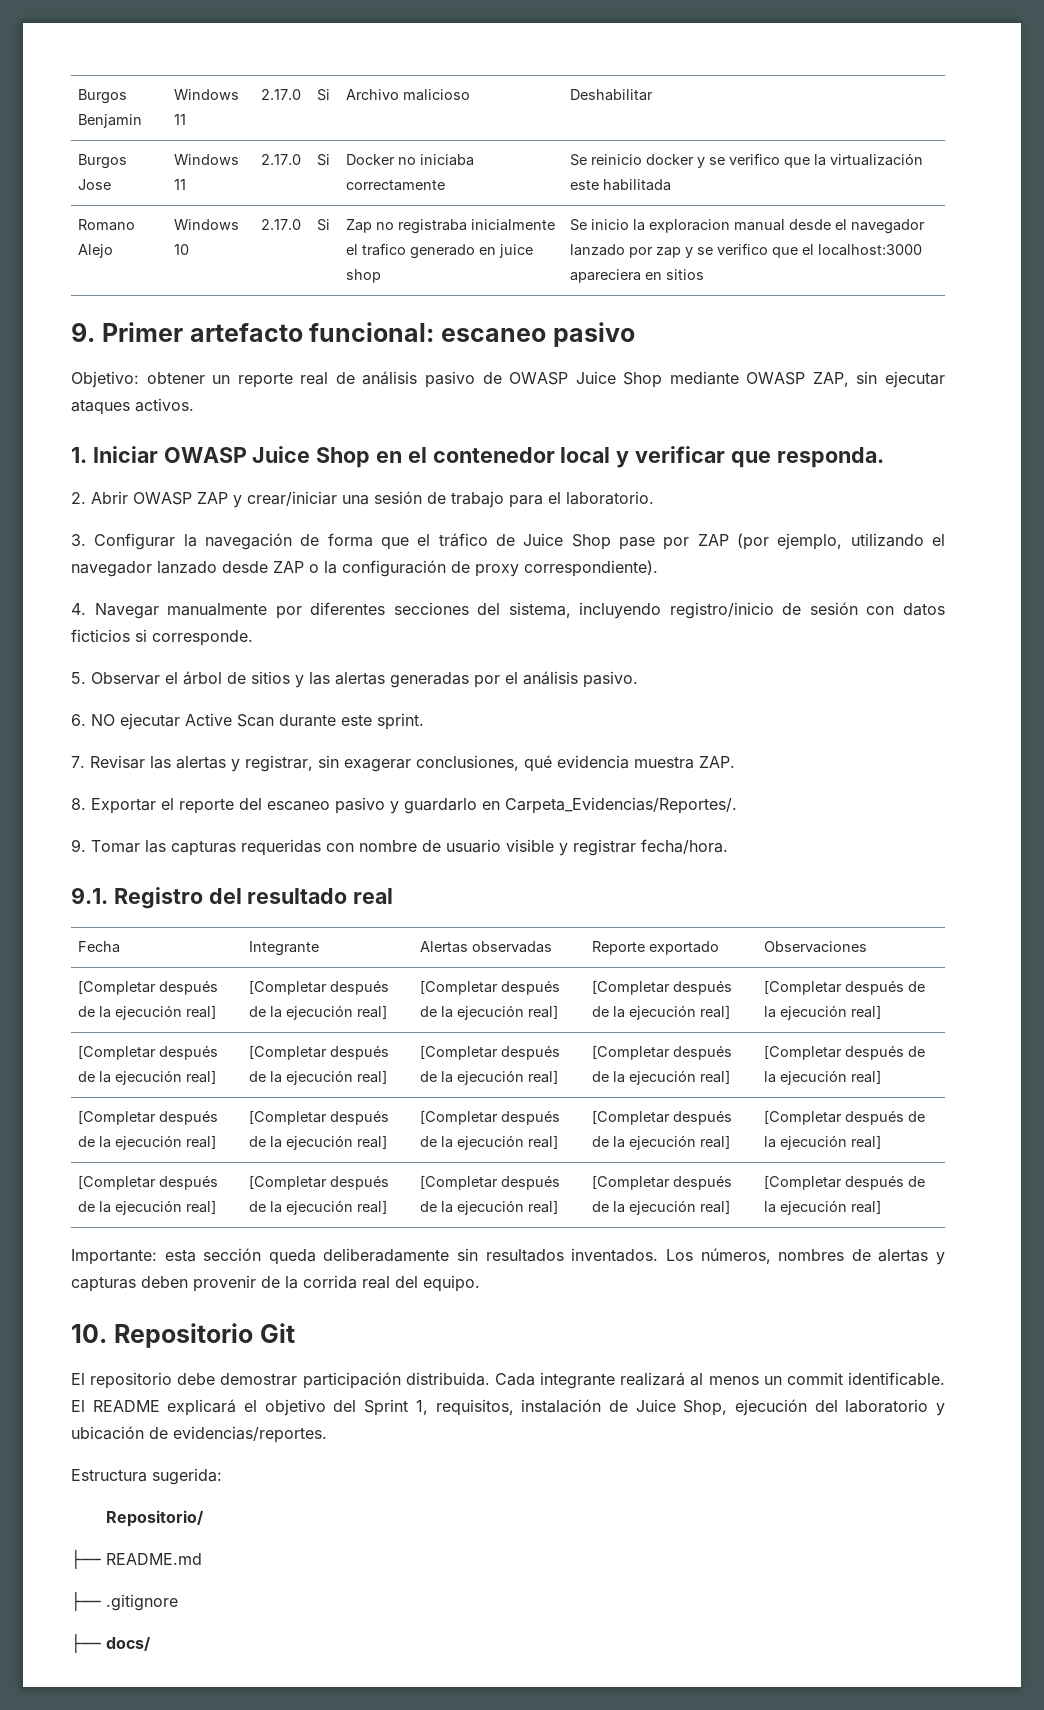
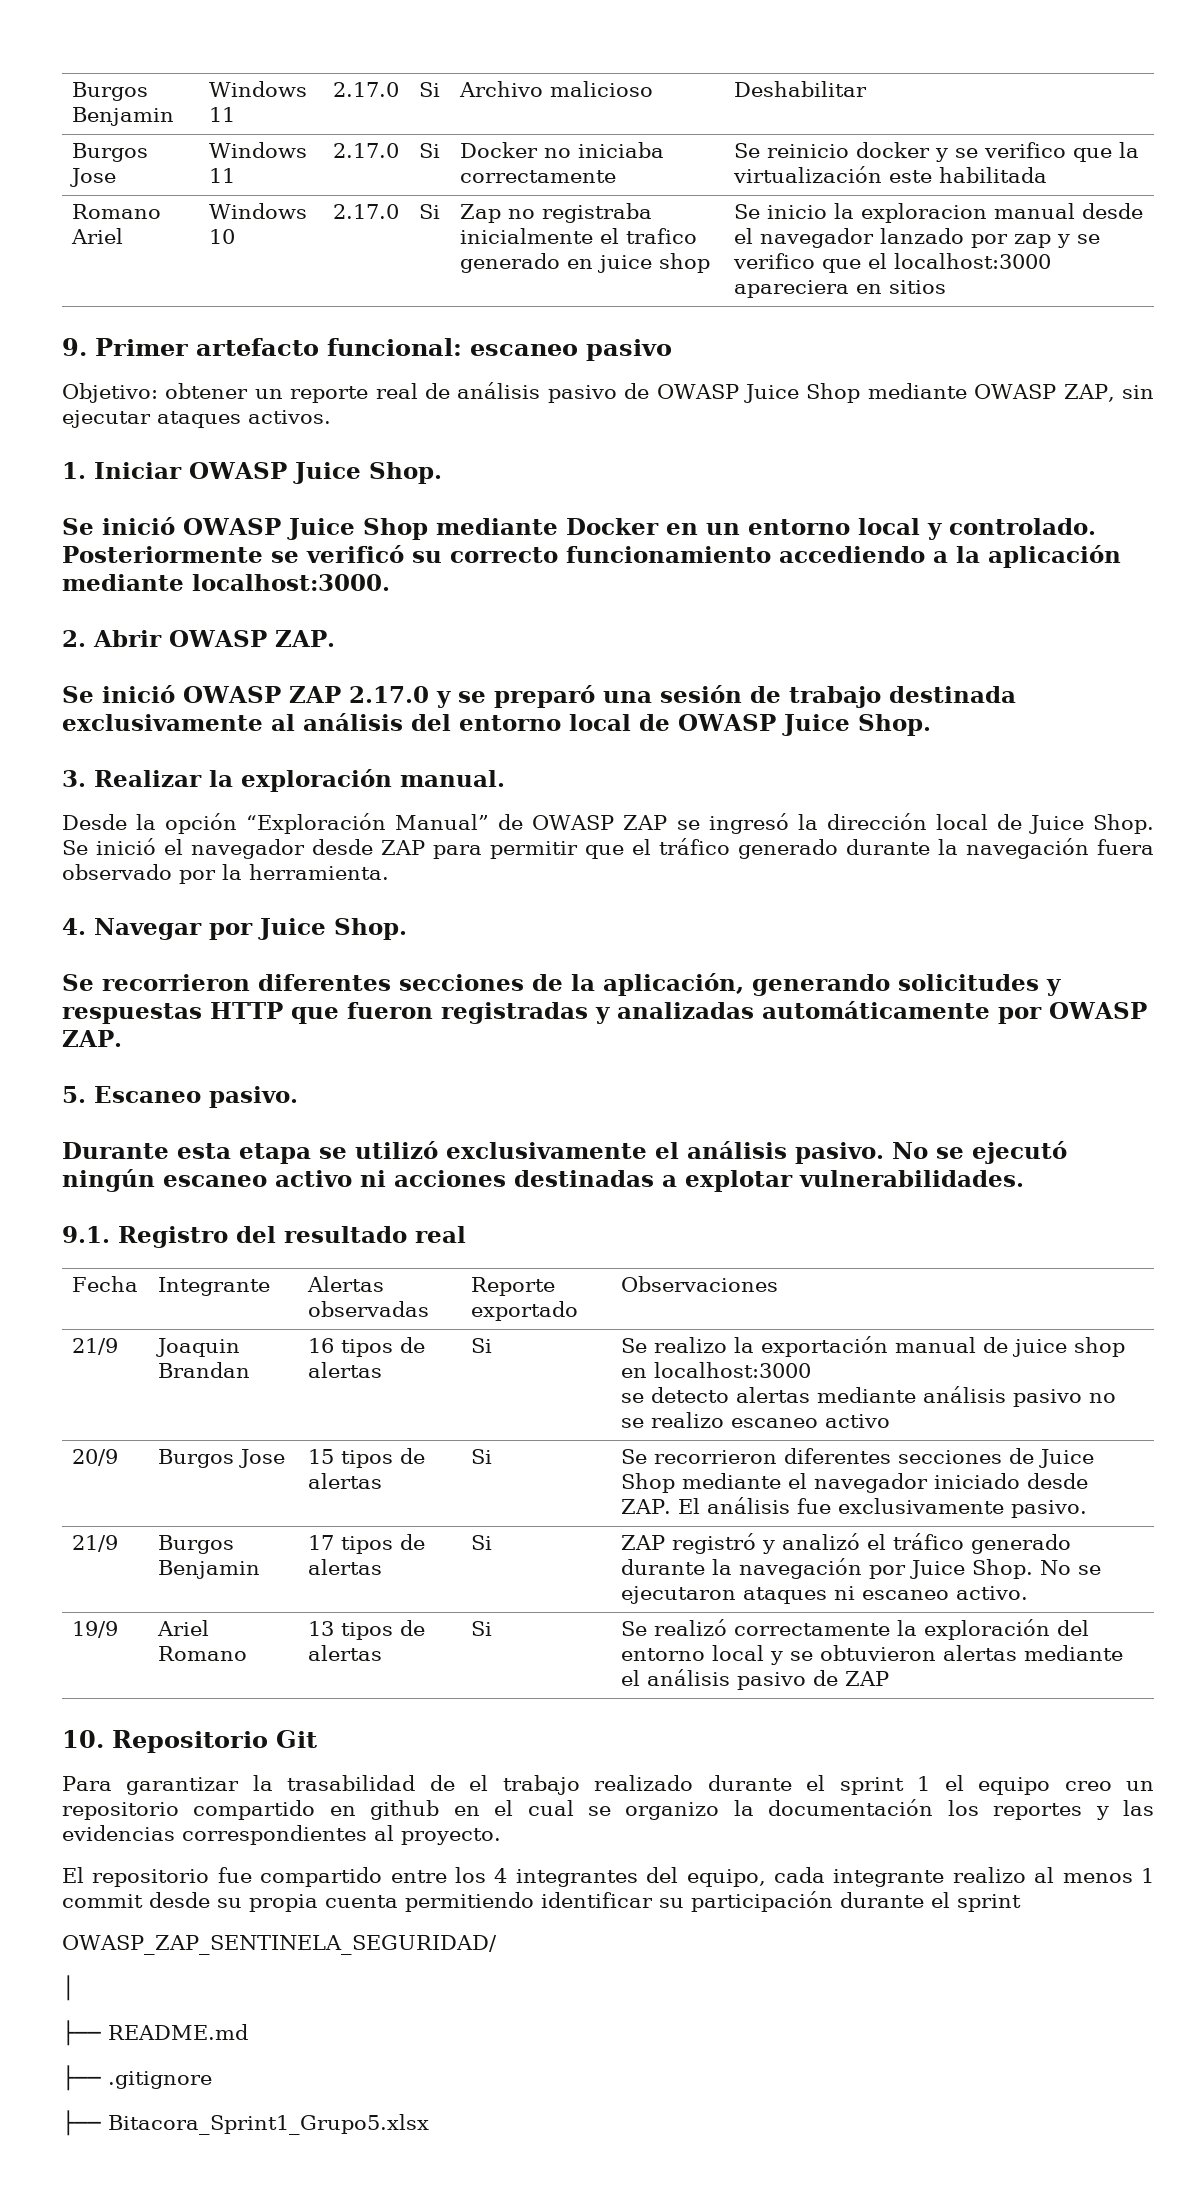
[78,244,114,258] Alejo -> [70,228,123,244] Ariel
[316,446,884,468] [71,491,654,508] [71,533,946,550] [71,560,658,577] [71,602,946,619] [71,629,253,646] [71,671,638,688] [71,713,424,730] [71,755,735,772] [71,797,737,814] [71,839,728,856] Shop en el contenedor local y verificar que responda. // 2. Abrir OWASP ZAP y crear/iniciar una sesión de trabajo para el laboratorio. // 3. Configurar la navegación de forma que el tráfico de Juice Shop pase por ZAP (por ejemplo, utilizando el navegador lanzado desde ZAP o la configuración de proxy correspondiente). // 4. Navegar manualmente por diferentes secciones del sistema, incluyendo registro/inicio de sesión con datos ficticios si corresponde. // 5. Observar el árbol de sitios y las alertas generadas por el análisis pasivo. // 6. NO ejecutar Active Scan durante este sprint. // 7. Revisar las alertas y registrar, sin exagerar conclusiones, qué evidencia muestra ZAP. // 8. Exportar el reporte del escaneo pasivo y guardarlo en Carpeta_Evidencias/Reportes/. // 9. Tomar las capturas requeridas con nombre de usuario visible y registrar fecha/hora. -> [368,462,442,484] [62,517,1096,540] [62,545,1121,568] [62,574,390,591] [62,630,335,647] [62,685,1016,708] [62,713,931,736] [62,769,505,792] [62,813,1155,834] [62,838,1154,859] [62,864,389,884] [62,918,407,940] [62,973,1061,996] [62,1001,1147,1024] [62,1030,122,1047] [62,1086,298,1108] [62,1141,1067,1164] [62,1169,1024,1192] Shop. // Se inició OWASP Juice Shop mediante Docker en un entorno local y controlado. Posteriormente se verificó su correcto funcionamiento accediendo a la aplicación mediante localhost:3000. // 2. Abrir OWASP ZAP. // Se inició OWASP ZAP 2.17.0 y se preparó una sesión de trabajo destinada exclusivamente al análisis del entorno local de OWASP Juice Shop. // 3. Realizar la exploración manual. // Desde la opción “Exploración Manual” de OWASP ZAP se ingresó la dirección local de Juice Shop. Se inició el navegador desde ZAP para permitir que el tráfico generado durante la navegación fuera observado por la herramienta. // 4. Navegar por Juice Shop. // Se recorrieron diferentes secciones de la aplicación, generando solicitudes y respuestas HTTP que fueron registradas y analizadas automáticamente por OWASP ZAP. // 5. Escaneo pasivo. // Durante esta etapa se utilizó exclusivamente el análisis pasivo. No se ejecutó ningún escaneo activo ni acciones destinadas a explotar vulnerabilidades.
[78,980,219,995] [78,1005,217,1020] [249,980,390,995] [249,1005,388,1020] [420,980,561,995] [420,1005,559,1020] [592,980,733,995] [592,1005,731,1020] [764,980,926,995] [764,1005,882,1020] [78,1045,219,1060] [78,1070,217,1085] [249,1045,390,1060] [249,1070,388,1085] [420,1045,561,1060] [420,1070,559,1085] [592,1045,733,1060] [592,1070,731,1085] [764,1045,926,1060] [764,1070,882,1085] [78,1110,219,1125] [78,1135,217,1150] [249,1110,390,1125] [249,1135,388,1150] [420,1110,561,1125] [420,1135,559,1150] [592,1110,733,1125] [592,1135,731,1150] [764,1110,926,1125] [764,1135,882,1150] [78,1175,219,1190] [78,1200,217,1215] [249,1175,390,1190] [249,1200,388,1215] [420,1175,561,1190] [420,1200,559,1215] [592,1175,733,1190] [592,1200,731,1215] [764,1175,926,1190] [764,1200,882,1215] [71,1248,946,1265] [71,1275,480,1292] [71,1323,295,1348] [71,1372,946,1389] [71,1399,945,1416] [71,1426,327,1443] [71,1468,222,1485] [106,1510,204,1527] [Completar después de la ejecución real] | [Completar después de la ejecución real] | [Completar después de la ejecución real] | [Completar después de la ejecución real] | [Completar después de la ejecución real] // [Completar después de la ejecución real] | [Completar después de la ejecución real] | [Completar después de la ejecución real] | [Completar después de la ejecución real] | [Completar después de la ejecución real] // [Completar después de la ejecución real] | [Completar después de la ejecución real] | [Completar después de la ejecución real] | [Completar después de la ejecución real] | [Completar después de la ejecución real] // [Completar después de la ejecución real] | [Completar después de la ejecución real] | [Completar después de la ejecución real] | [Completar después de la ejecución real] | [Completar después de la ejecución real] // Importante: esta sección queda deliberadamente sin resultados inventados. Los números, nombres de alertas y capturas deben provenir de la corrida real del equipo. // 10. Repositorio Git // El repositorio debe demostrar participación distribuida. Cada integrante realizará al menos un commit identificable. El README explicará el objetivo del Sprint 1, requisitos, instalación de Juice Shop, ejecución del laboratorio y ubicación de evidencias/reportes. // Estructura sugerida: // Repositorio/ -> [71,1338,118,1355] [155,1338,240,1357] [157,1362,250,1378] [307,1337,425,1357] [307,1362,382,1378] [470,1338,492,1353] [620,1336,1125,1357] [620,1362,811,1378] [620,1386,1116,1407] [620,1412,890,1428] [71,1449,118,1466] [157,1449,285,1468] [307,1448,425,1468] [307,1473,382,1489] [470,1449,492,1464] [620,1448,1094,1468] [620,1473,1088,1493] [620,1497,1088,1518] [71,1535,118,1552] [157,1535,234,1554] [157,1560,260,1579] [307,1534,425,1554] [307,1559,382,1575] [470,1535,492,1550] [620,1533,1071,1554] [620,1558,1101,1579] [620,1586,1028,1604] [71,1621,118,1638] [156,1620,209,1636] [157,1646,247,1661] [307,1620,425,1640] [307,1645,382,1661] [470,1621,492,1636] [620,1619,1089,1640] [620,1645,1123,1665] [620,1669,889,1690] [62,1730,317,1753] [62,1775,1155,1795] [62,1799,1154,1820] [62,1825,501,1845] [62,1867,1154,1887] [62,1891,1021,1912] [62,1935,497,1955] [62,1975,75,2001] 21/9 | Joaquin Brandan | 16 tipos de alertas | Si | Se realizo la exportación manual de juice shop en localhost:3000 // se detecto alertas mediante análisis pasivo no se realizo escaneo activo // 20/9 | Burgos Jose | 15 tipos de alertas | Si | Se recorrieron diferentes secciones de Juice Shop mediante el navegador iniciado desde ZAP. El análisis fue exclusivamente pasivo. // 21/9 | Burgos Benjamin | 17 tipos de alertas | Si | ZAP registró y analizó el tráfico generado durante la navegación por Juice Shop. No se ejecutaron ataques ni escaneo activo. // 19/9 | Ariel Romano | 13 tipos de alertas | Si | Se realizó correctamente la exploración del entorno local y se obtuvieron alertas mediante el análisis pasivo de ZAP // 10. Repositorio Git // Para garantizar la trasabilidad de el trabajo realizado durante el sprint 1 el equipo creo un repositorio compartido en github en el cual se organizo la documentación los reportes y las evidencias correspondientes al proyecto. // El repositorio fue compartido entre los 4 integrantes del equipo, cada integrante realizo al menos 1 commit desde su propia cuenta permitiendo identificar su participación durante el sprint // OWASP_ZAP_SENTINELA_SEGURIDAD/ // │
[106,1637,150,1651] docs/ -> [108,2114,429,2135] Bitacora_Sprint1_Grupo5.xlsx

